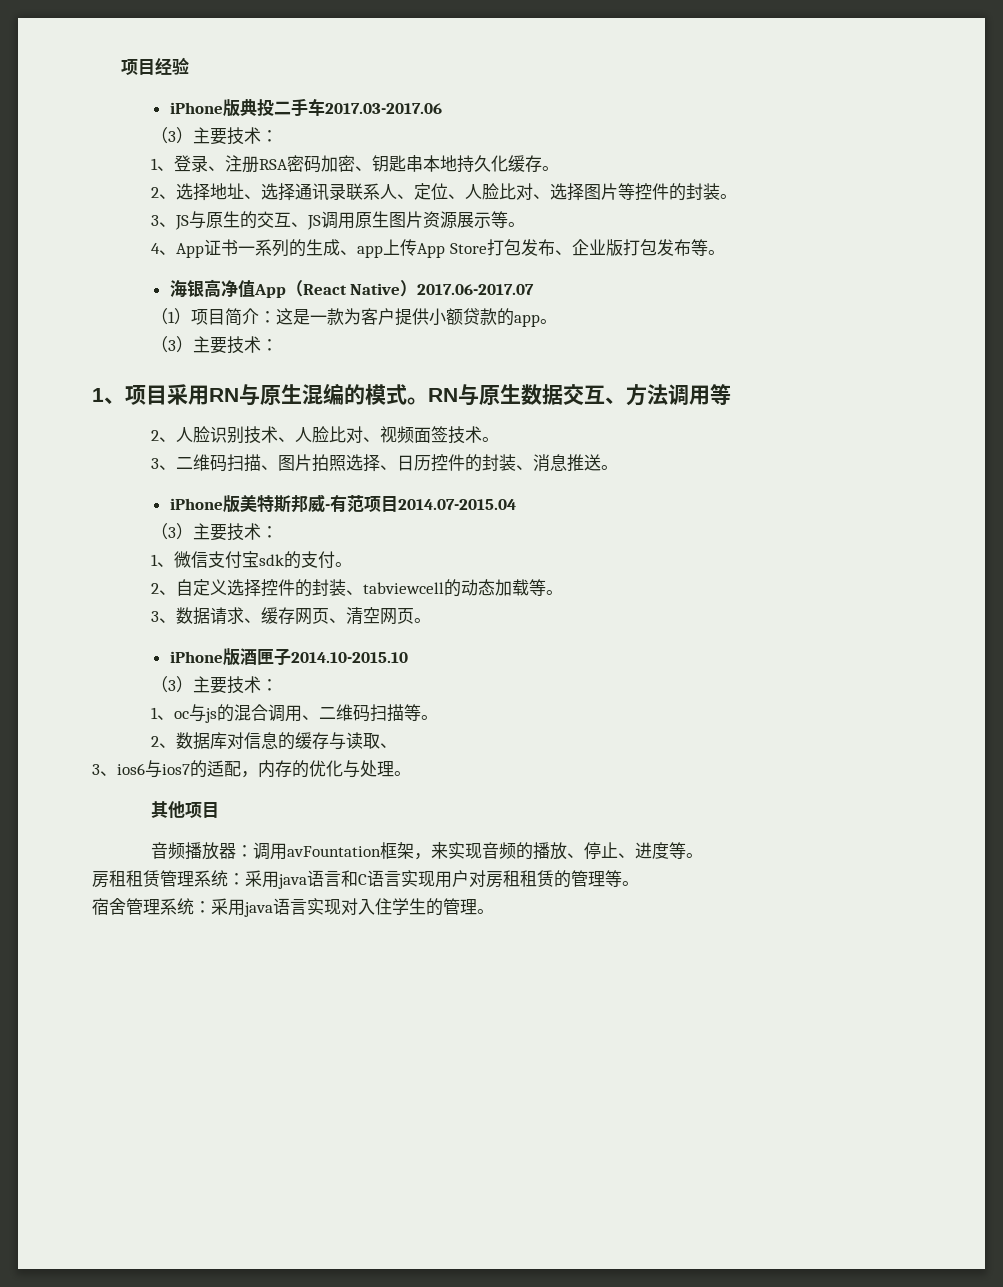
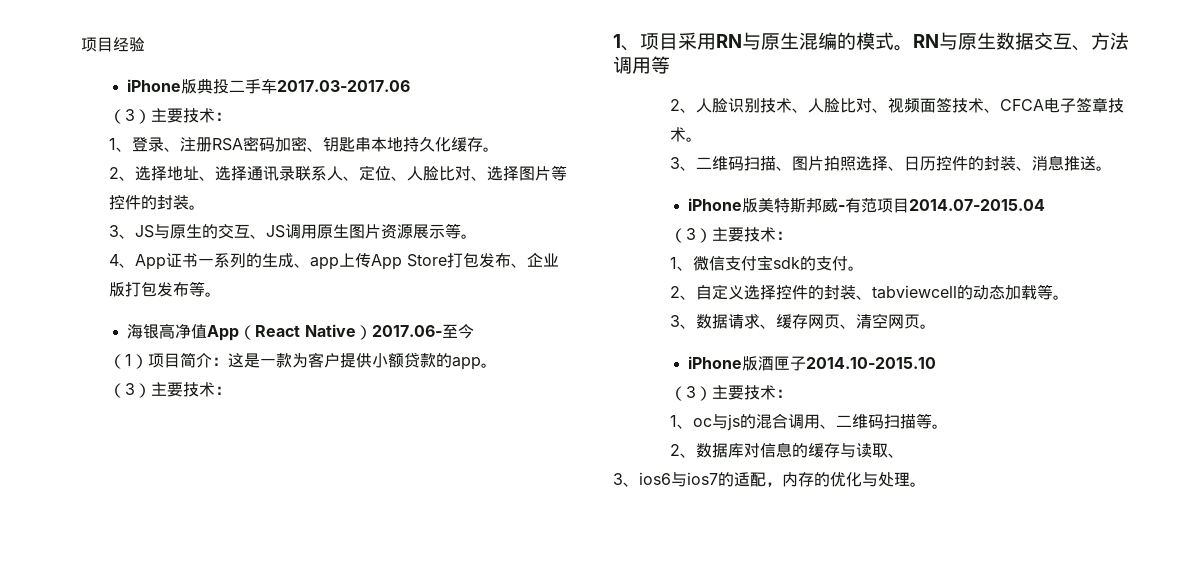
[417,284,535,295] 2017.06-2017.07 -> [372,324,475,339] 2017.06-至今
(482, 434) none -> [984,97,1125,113] [670,127,687,142] 、CFCA电子签章技术
[150,801,219,819] [150,842,703,860] [92,870,639,889] [92,898,494,917] // 其他项目 // 音频播放器：调用avFountation框架，来实现音频的播放、停止、进度等。 // 房租租赁管理系统：采用java语言和C语言实现用户对房租租赁的管理等。 // 宿舍管理系统：采用java语言实现对入住学生的管理。 -> (926, 484) none

